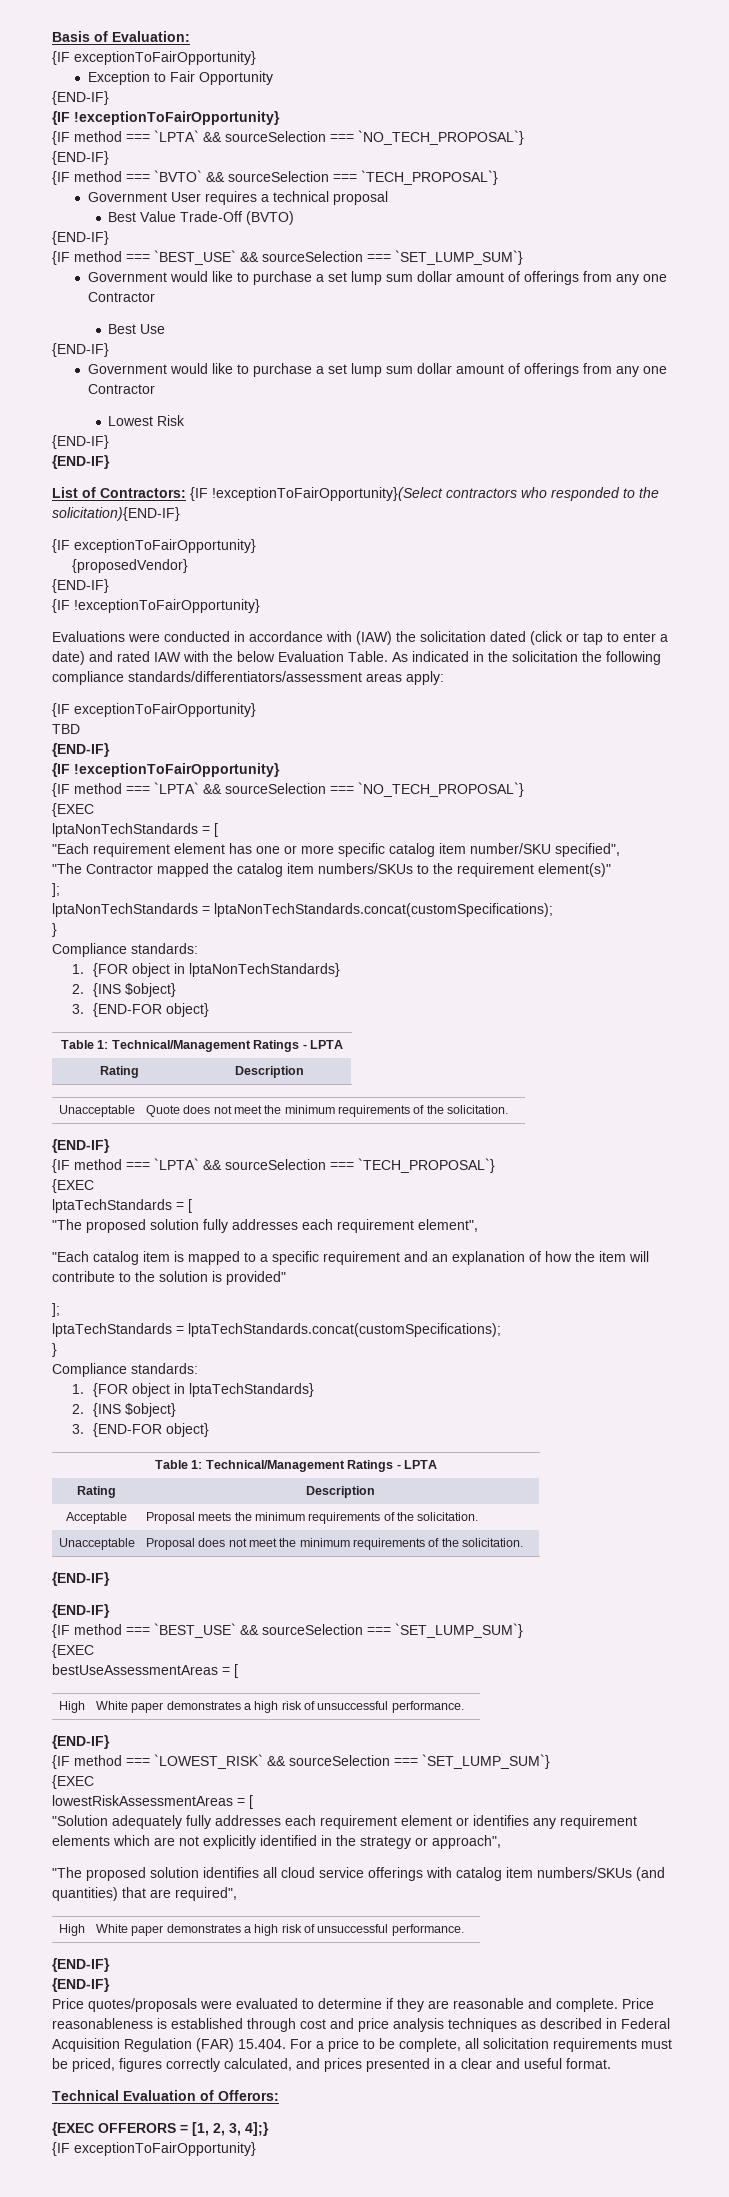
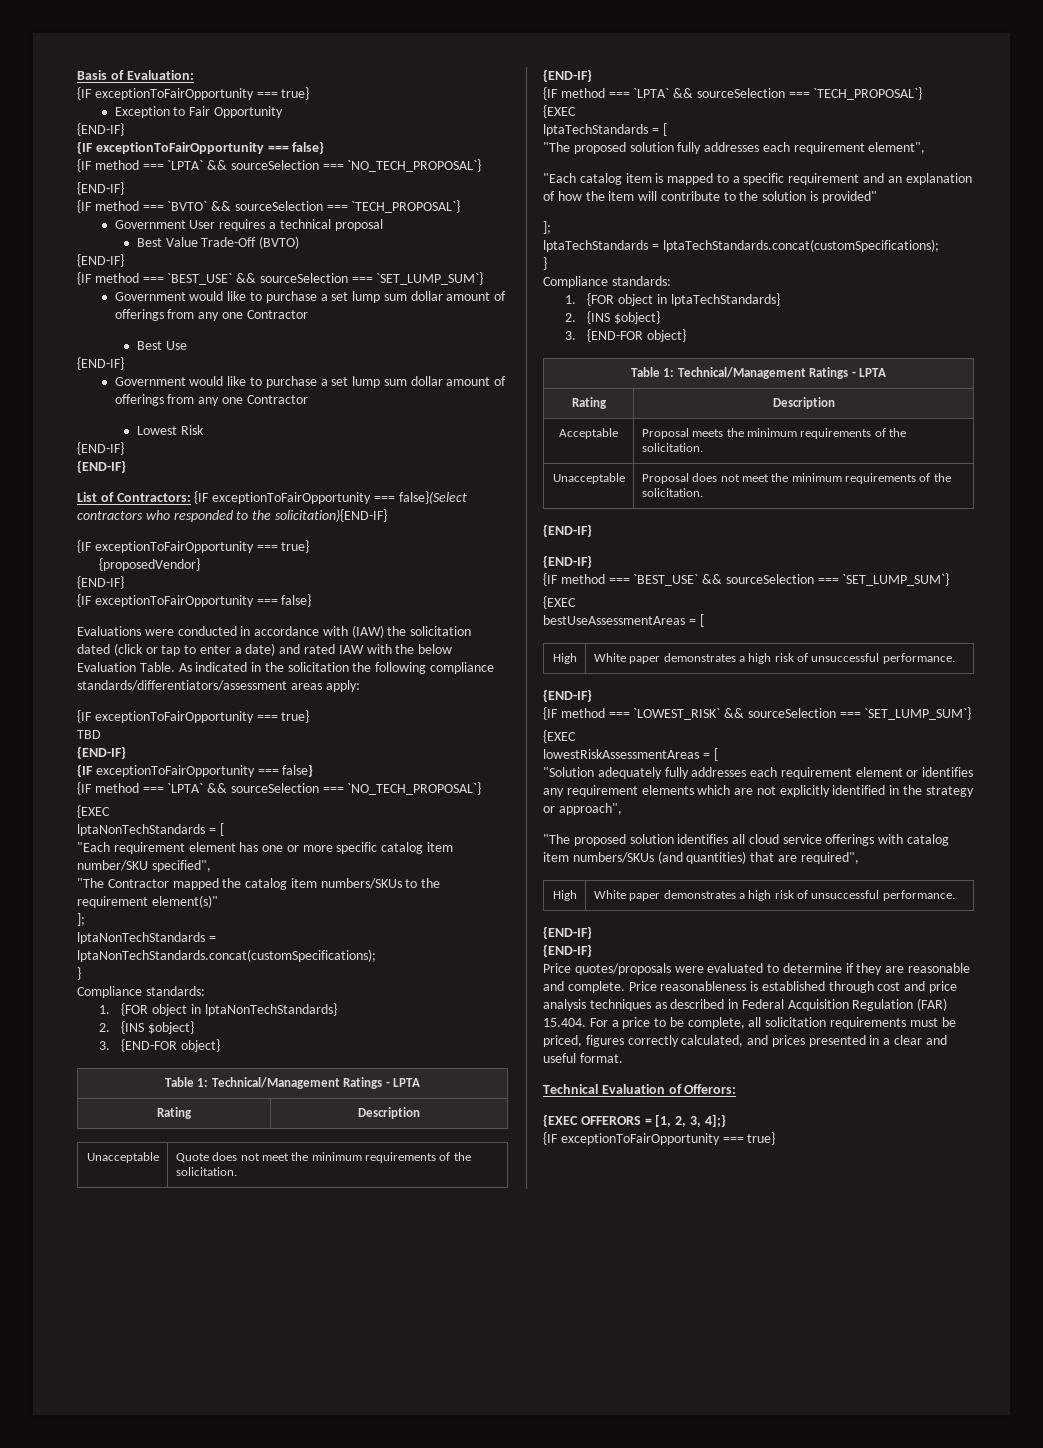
[74,51,256,65] exceptionToFairOpportunity} -> [94,87,310,100] exceptionToFairOpportunity === true}
[74,111,280,125] !exceptionToFairOpportunity} -> [95,141,325,154] exceptionToFairOpportunity === false}
[212,487,443,501] !exceptionToFairOpportunity}(Select -> [212,491,467,504] exceptionToFairOpportunity === false}(Select
[74,539,256,553] exceptionToFairOpportunity} -> [94,540,310,553] exceptionToFairOpportunity === true}
[74,599,260,613] !exceptionToFairOpportunity} -> [94,594,312,607] exceptionToFairOpportunity === false}
[74,703,256,717] exceptionToFairOpportunity} -> [94,710,310,723] exceptionToFairOpportunity === true}
[74,763,280,777] !exceptionToFairOpportunity} -> [95,764,314,777] exceptionToFairOpportunity === false}
[74,2142,256,2156] exceptionToFairOpportunity} -> [560,1132,776,1145] exceptionToFairOpportunity === true}

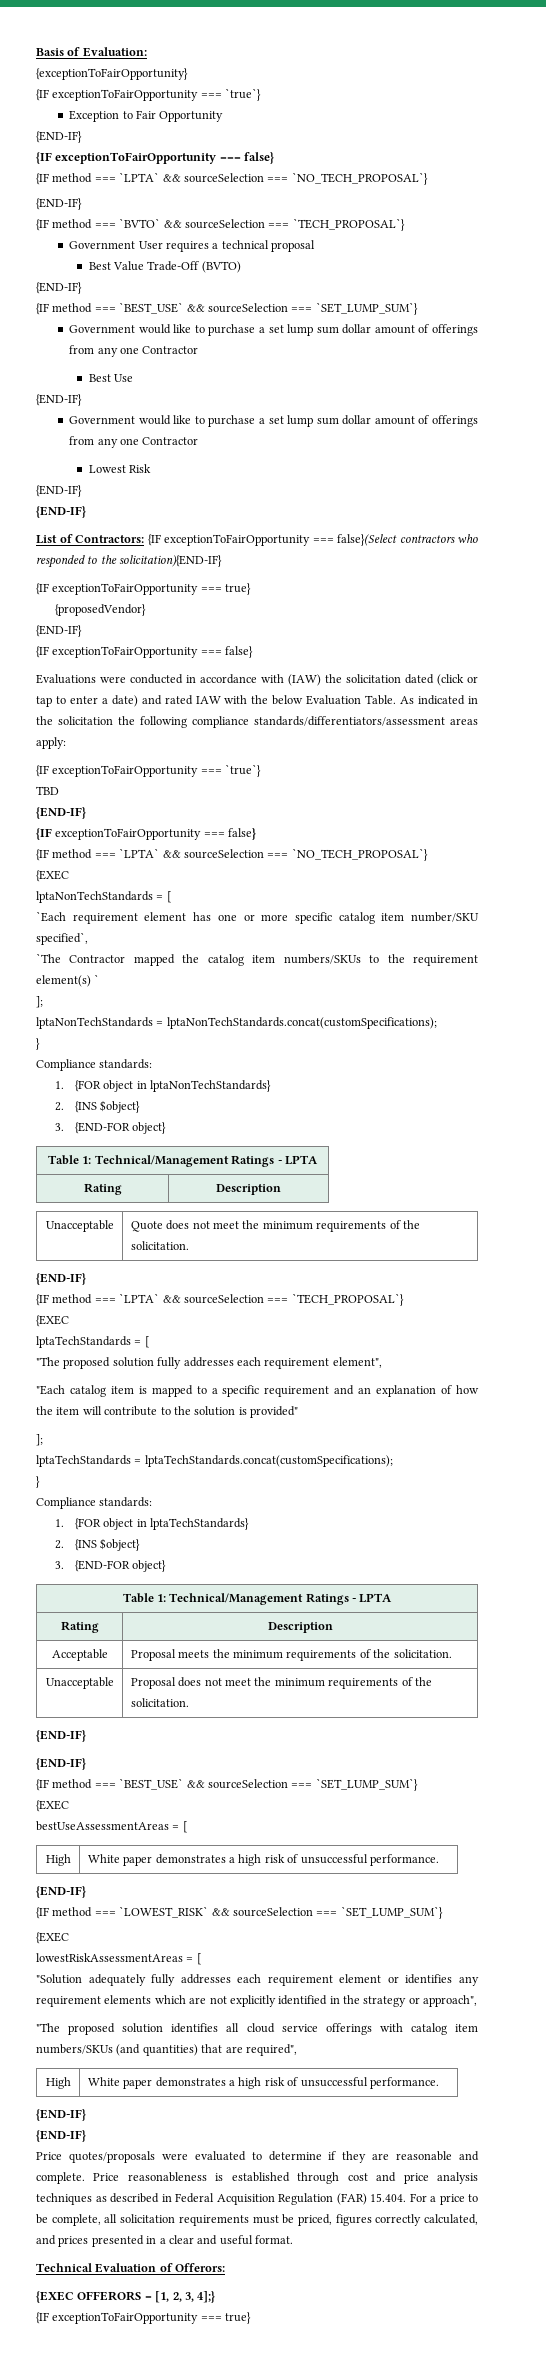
[77,87,310,100] // {IF exceptionToFairOpportunity === true} -> [36,68,188,80] [36,88,262,101] // {exceptionToFairOpportunity} // {IF exceptionToFairOpportunity === `true`}
[281,710,310,723] true} -> [225,764,262,777] `true`}
[77,842,110,852] "Each -> [36,911,66,922] `Each
[151,860,211,872] [77,878,104,888] specified", // "The -> [36,932,88,945] [36,953,61,963] specified`, // `The
[151,895,218,908] element(s)" -> [36,974,100,987] element(s) `

